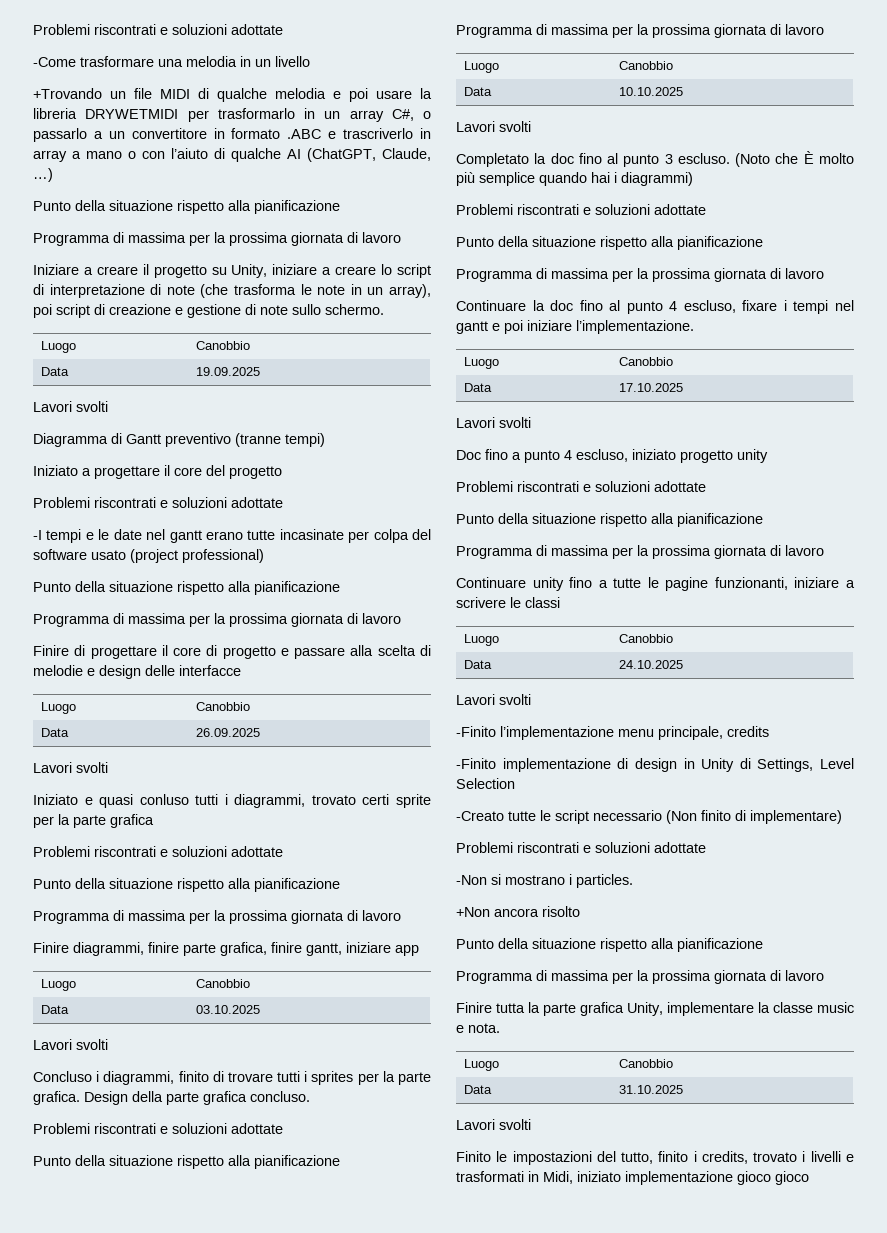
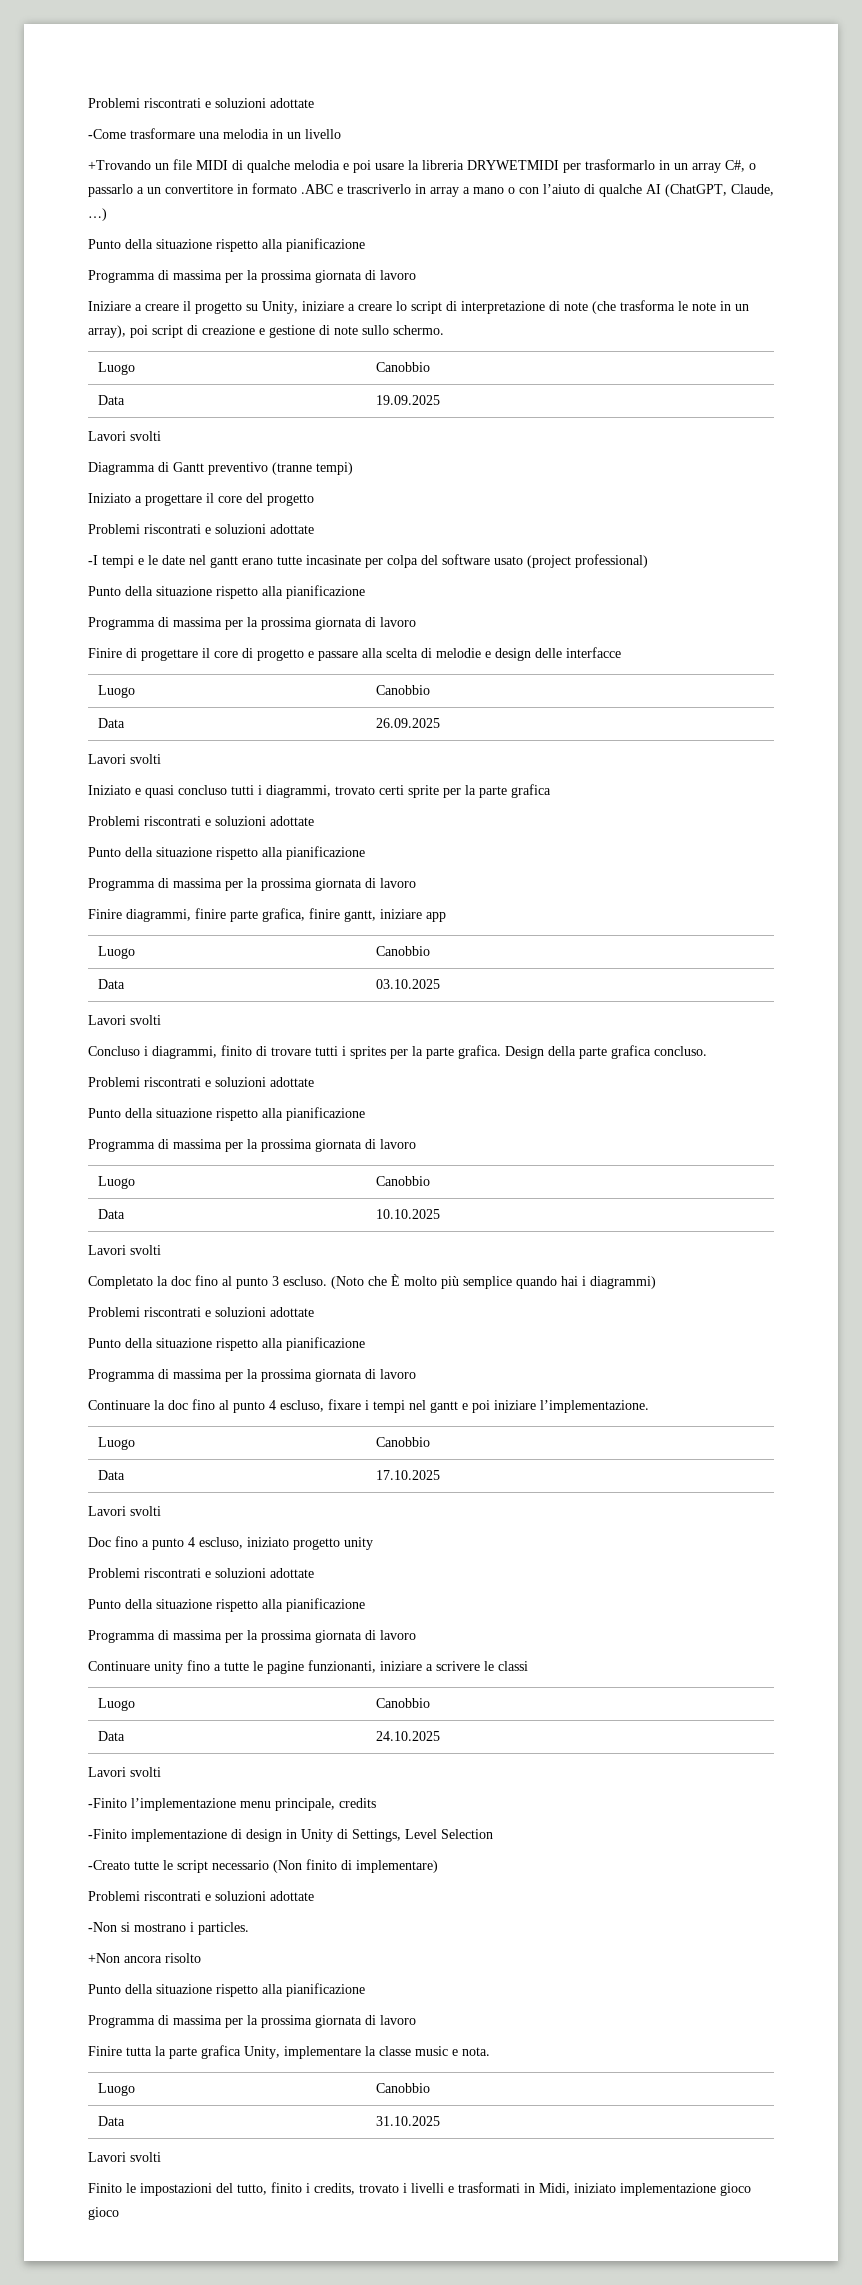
[139,794,189,805] conluso -> [178,785,227,795] concluso

